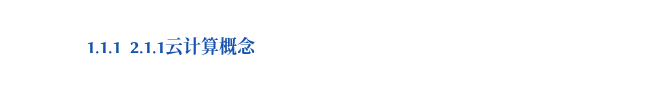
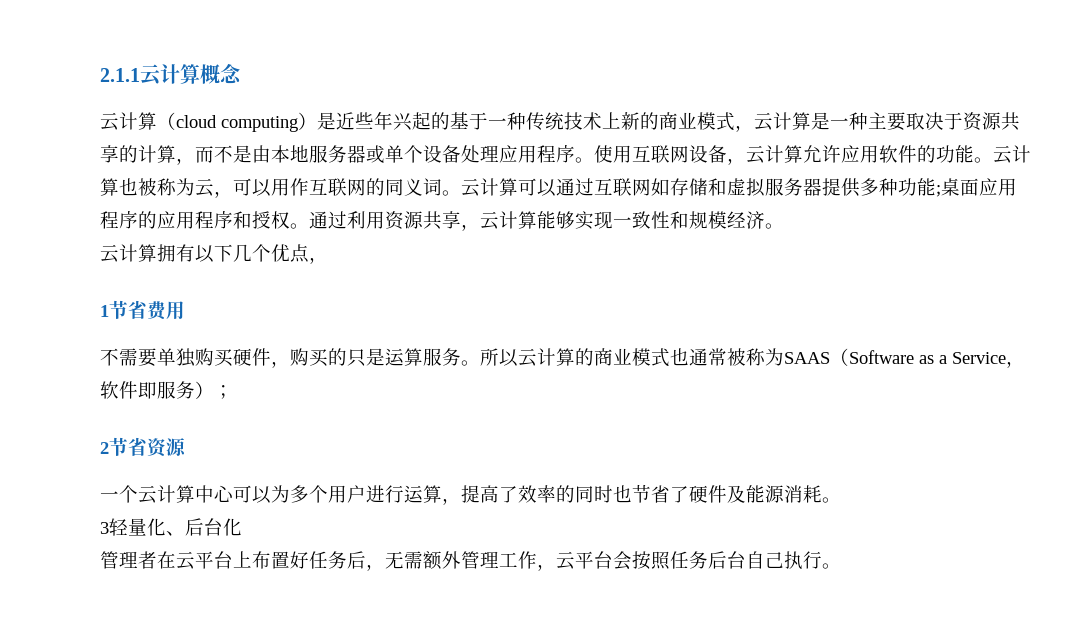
[86,42,121,54] 1.1.1 -> (100, 75) none
(257, 45) none -> [100,111,1020,132] [100,145,1031,165] [100,178,1017,198] [100,211,784,231] [100,244,328,264] [100,300,185,320] [100,348,1025,368] [100,381,233,399] [100,437,186,457] [100,484,841,505] [100,518,242,536] [100,551,841,571] // 云计算（cloud computing）是近些年兴起的基于一种传统技术上新的商业模式，云计算是一种主要取决于资源共享的计算，而不是由本地服务器或单个设备处理应用程序。使用互联网设备，云计算允许应用软件的功能。云计算也被称为云，可以用作互联网的同义词。云计算可以通过互联网如存储和虚拟服务器提供多种功能;桌面应用程序的应用程序和授权。通过利用资源共享，云计算能够实现一致性和规模经济。 // 云计算拥有以下几个优点， // 1节省费用 // 不需要单独购买硬件，购买的只是运算服务。所以云计算的商业模式也通常被称为SAAS（Software as a Service，软件即服务）； // 2节省资源 // 一个云计算中心可以为多个用户进行运算，提高了效率的同时也节省了硬件及能源消耗。 // 3轻量化、后台化 // 管理者在云平台上布置好任务后，无需额外管理工作，云平台会按照任务后台自己执行。

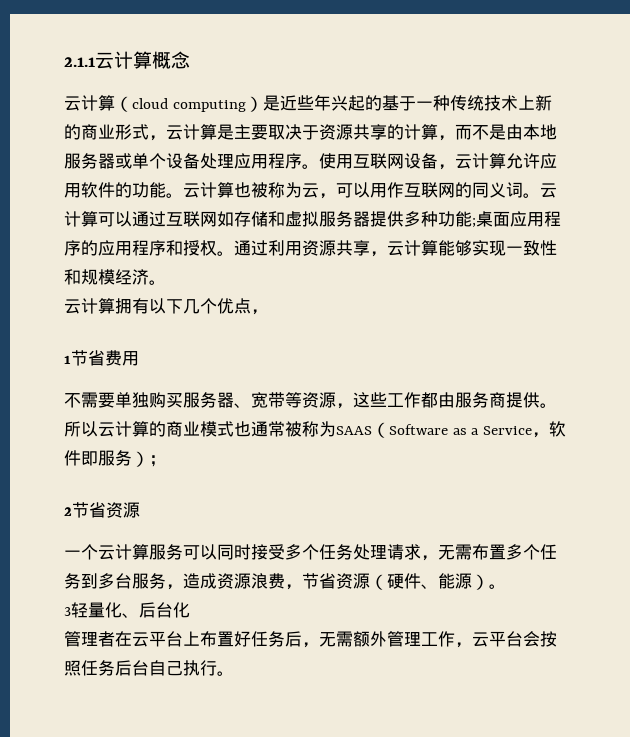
[697,112,716,130] 模 -> [115,124,132,140] 形
[830,112,868,130] 一种 -> (234, 132) none
[233,348,461,368] 硬件，购买的只是运算服务 -> [183,392,540,409] 服务器、宽带等资源，这些工作都由服务商提供
[195,484,822,505] 中心可以为多个用户进行运算，提高了效率的同时也节省了硬件及能源消耗 -> [149,544,557,561] [64,573,489,590] 服务可以同时接受多个任务处理请求，无需布置多个任务到多台服务，造成资源浪费，节省资源（硬件、能源）

